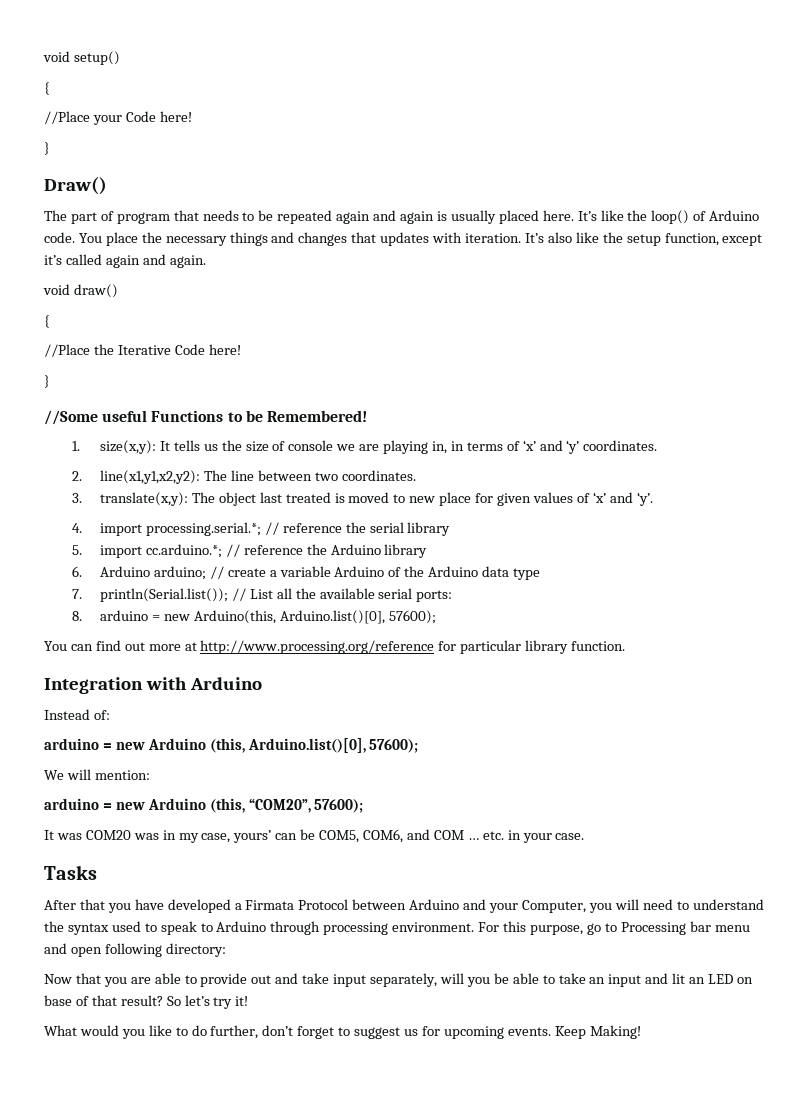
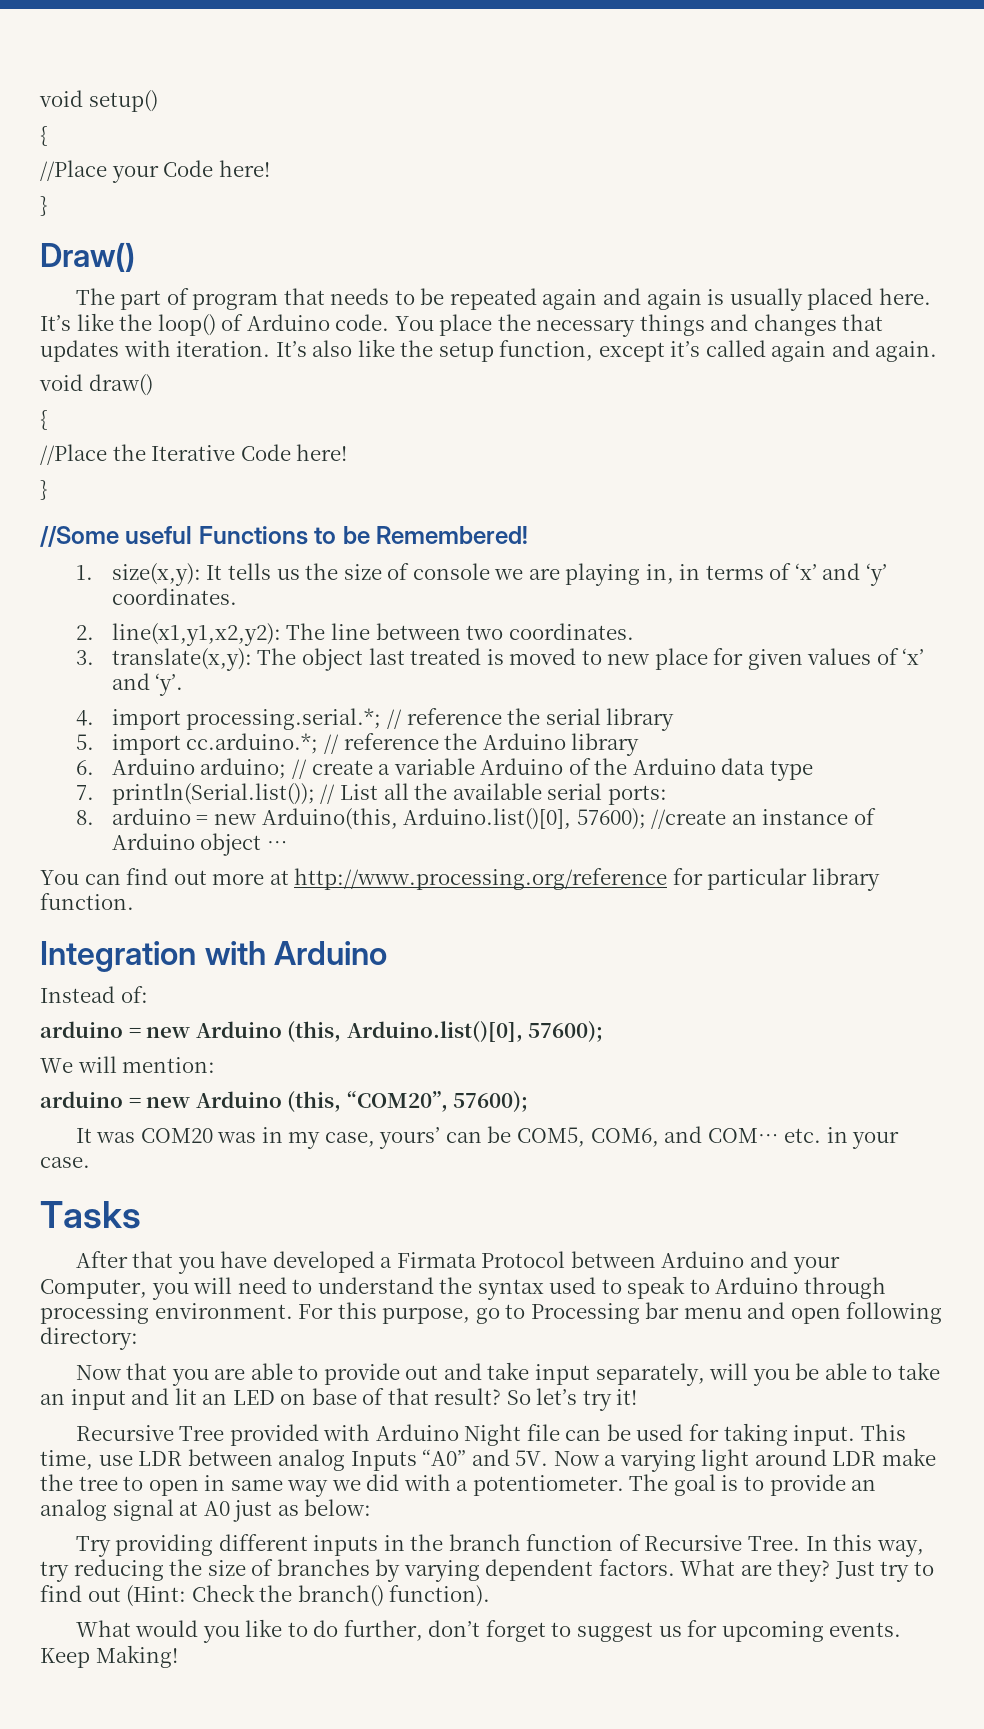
(436, 617) none -> [651,808,876,829] [111,833,288,856] //create an instance of Arduino object …
[433,830,479,840] COM … -> [707,1128,779,1143] COM…
(249, 1001) none -> [75,1423,906,1446] [40,1448,937,1472] [40,1474,877,1497] [40,1499,372,1522] [75,1534,924,1557] [40,1559,935,1582] [40,1584,491,1607] // Recursive Tree provided with Arduino Night file can be used for taking input. This time, use LDR between analog Inputs “A0” and 5V. Now a varying light around LDR make the tree to open in same way we did with a potentiometer. The goal is to provide an analog signal at A0 just as below: // Try providing different inputs in the branch function of Recursive Tree. In this way, try reducing the size of branches by varying dependent factors. What are they? Just try to find out (Hint: Check the branch() function).

